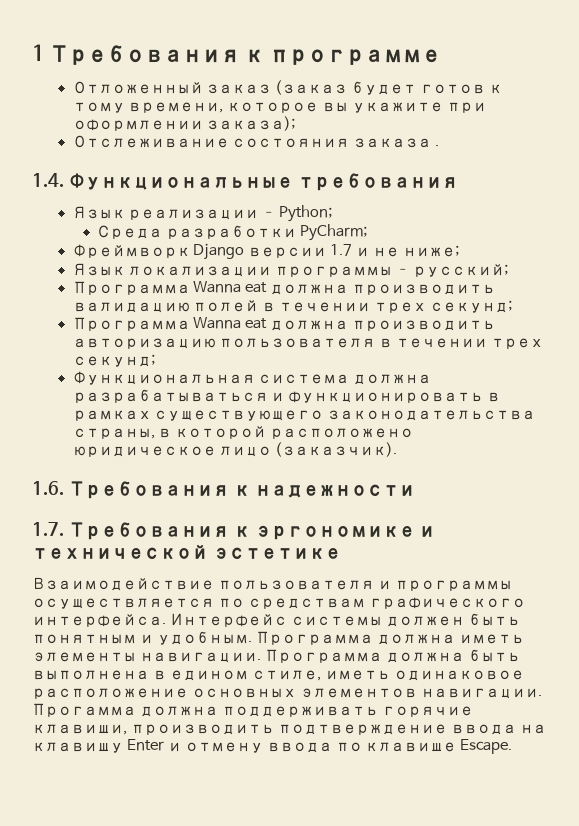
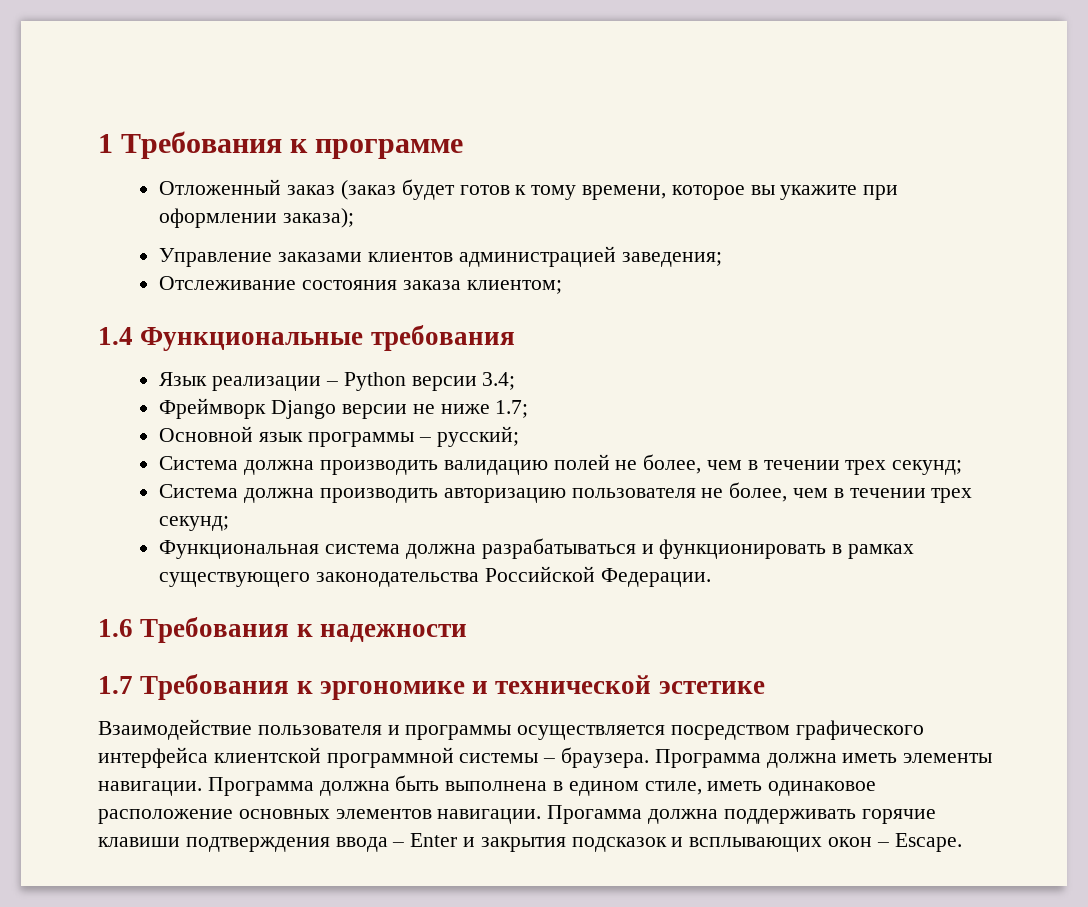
(296, 123) none -> [159,246,722,267] // Управление заказами клиентов администрацией заведения;
[435,145,440,146] [32,173,64,187] . // 1.4. -> [466,280,562,294] [98,327,133,345] клиентом; // 1.4
[279,205,333,222] [97,224,367,241] Python; // Среда разработки PyCharm; -> [343,372,516,391] Python версии 3.4;
[330,244,460,257] [72,263,272,277] 1.7 и не ниже; // Язык локализации -> [412,400,529,418] [159,426,304,442] не ниже 1.7; // Основной язык
[72,281,268,295] Программа Wanna eat -> [159,456,239,470] Система
[262,300,513,313] [72,317,268,331] в течении трех секунд; // Программа Wanna eat -> [615,454,963,475] [159,484,239,498] не более, чем в течении трех секунд; // Система
(376, 343) none -> [701,482,828,502] не более, чем
[72,426,414,439] [72,442,398,457] [32,481,64,495] страны, в которой расположено юридическое лицо (заказчик). // 1.6. -> [484,566,711,587] [98,619,133,637] Российской Федерации. // 1.6
[32,522,64,536] 1.7. -> [98,676,133,694] 1.7
[217,597,525,609] [32,613,520,627] [32,631,252,645] по средствам графического интерфейса. Интерфейс системы должен быть понятным и удобным. -> [671,720,924,740] [98,747,650,768] посредством графического интерфейса клиентской программной системы – браузера.
[32,724,546,735] [32,739,457,753] клавиши, производить подтверждение ввода на клавишу Enter и отмену ввода по клавише -> [98,833,889,852] клавиши подтверждения ввода – Enter и закрытия подсказок и всплывающих окон –

